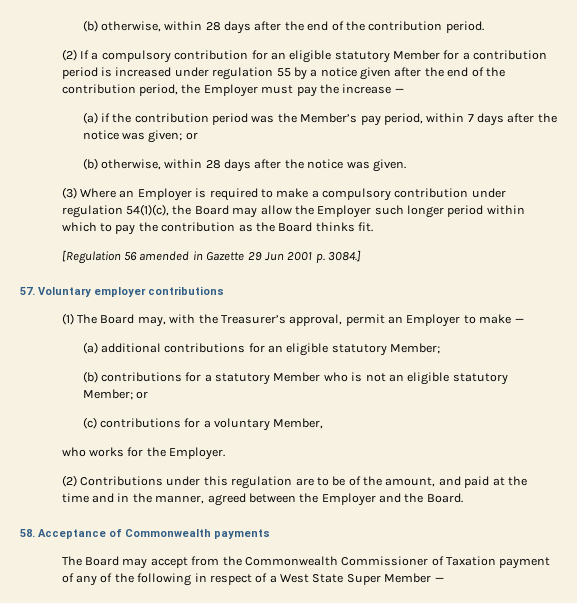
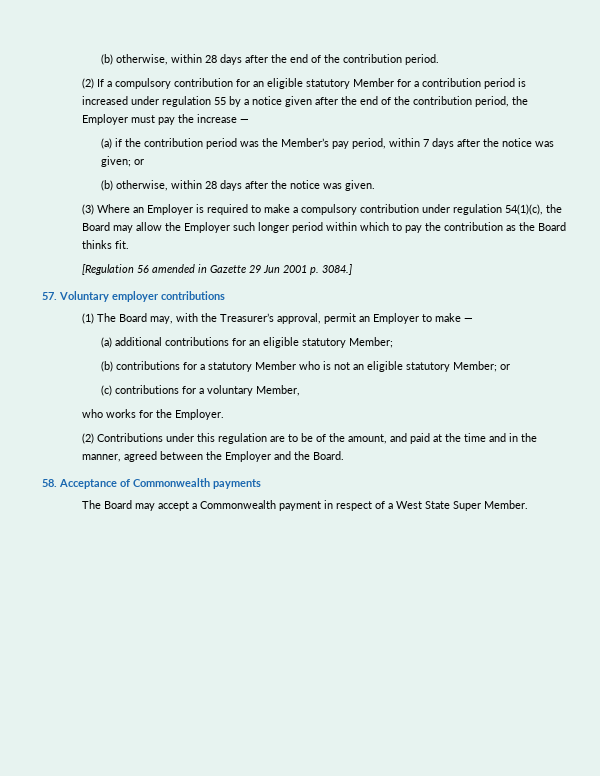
[191,556,551,569] [61,573,192,586] from the Commonwealth Commissioner of Taxation payment of any of the following -> [191,500,321,511] a Commonwealth payment
[384,573,444,583] Member — -> [483,500,528,509] Member.

